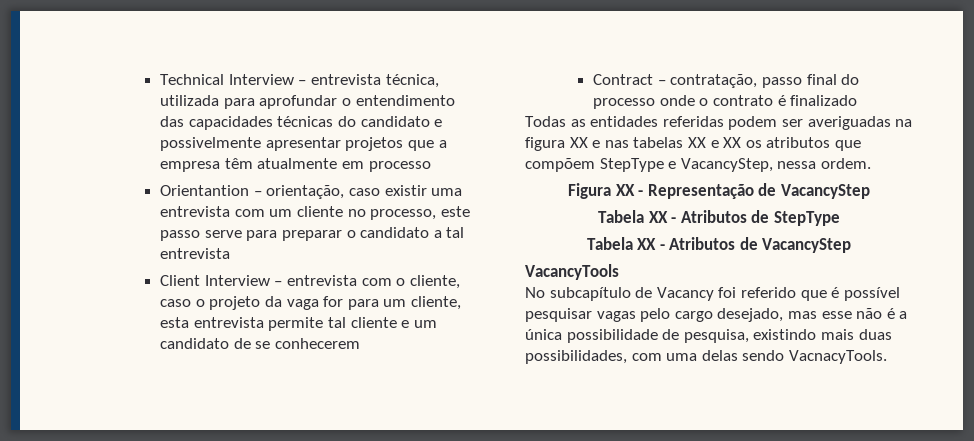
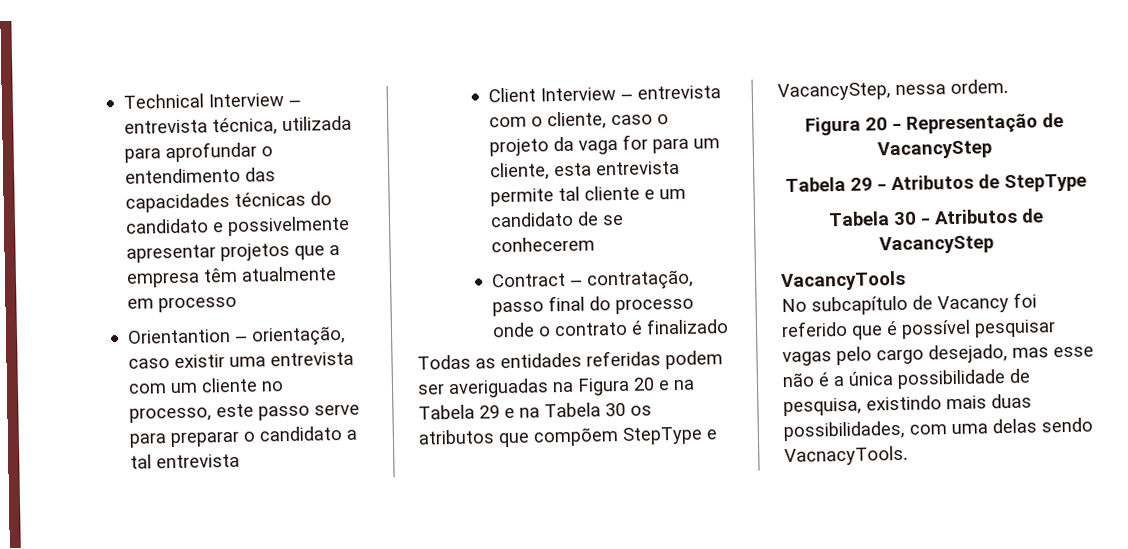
[525,137,742,151] figura XX e nas tabelas XX e XX -> [577,377,695,396] [418,402,626,420] Figura 20 e na Tabela 29 e na Tabela 30
[615,184,635,196] XX -> [865,117,888,131] 20
[648,211,668,223] XX -> [849,177,873,191] 29
[637,238,657,250] XX -> [893,211,917,226] 30

